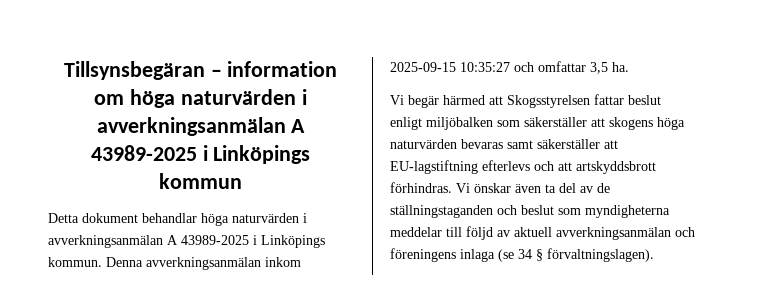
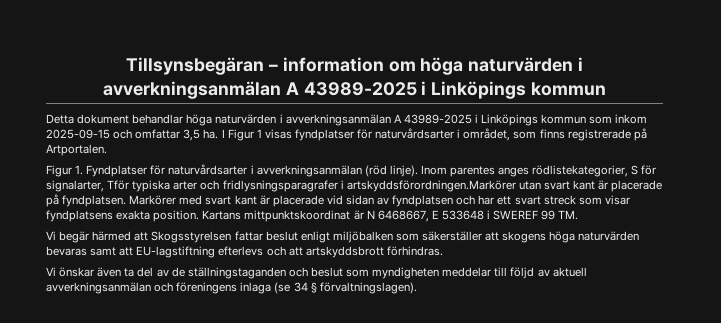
[48,257,261,270] kommun. Denna avverkningsanmälan -> [541,114,613,124] kommun som
[460,62,510,72] 10:35:27 -> (110, 134) none
(629, 67) none -> [221,128,647,141] [46,144,107,156] [46,164,657,177] [46,180,663,192] [46,194,630,207] [46,210,579,222] I Figur 1 visas fyndplatser för naturvårdsarter i området, som finns registrerade på Artportalen. // Figur 1. Fyndplatser för naturvårdsarter i avverkningsanmälan (röd linje). Inom parentes anges rödlistekategorier, S för signalarter, Tför typiska arter och fridlysningsparagrafer i artskyddsförordningen.Markörer utan svart kant är placerade på fyndplatsen. Markörer med svart kant är placerade vid sidan av fyndplatsen och har ett svart streck som visar fyndplatsens exakta position. Kartans mittpunktskoordinat är N 6468667, E 533648 i SWEREF 99 TM.
[537,139,600,149] säkerställer -> (117, 251) none
(452, 187) none -> (443, 251) //
[585,205,670,218] myndigheterna -> [372,267,440,279] myndigheten

